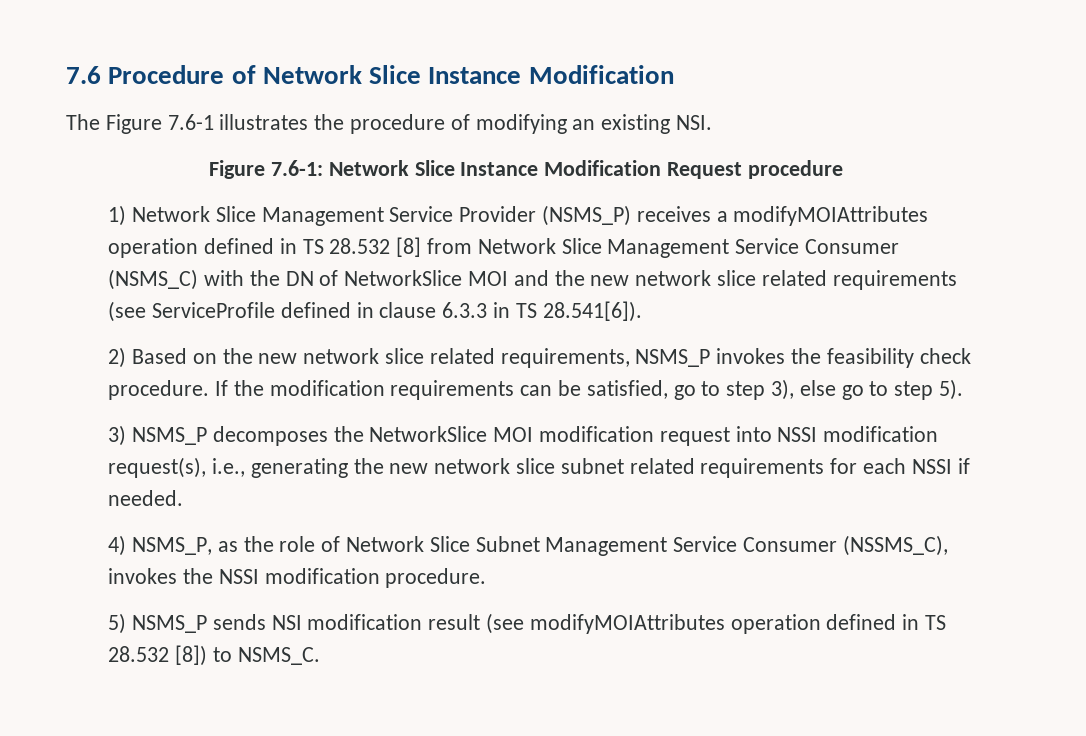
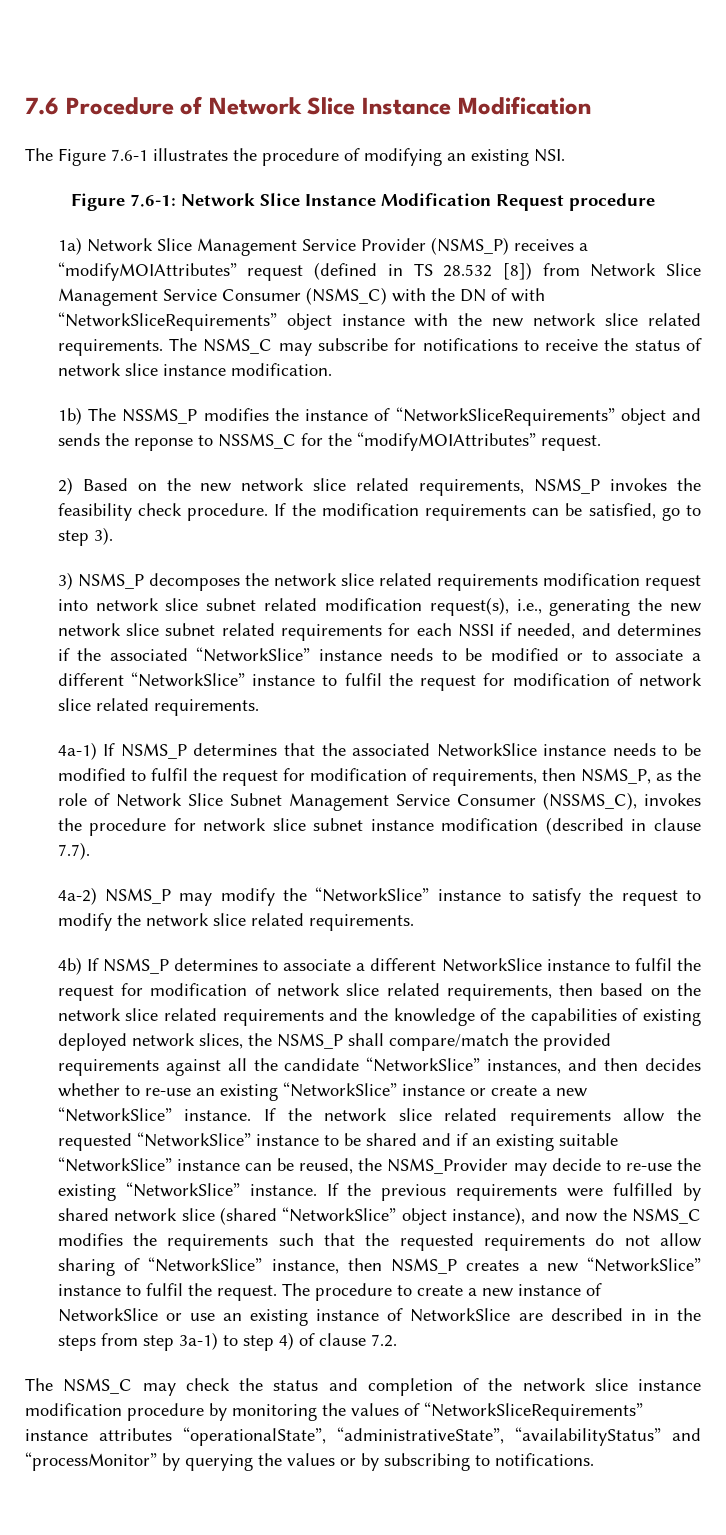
[108,205,127,226] 1) -> [57,237,82,255] 1a)
[733,206,929,226] [108,237,422,258] modifyMOIAttributes operation defined in TS 28.532 [8] -> [57,262,532,281] “modifyMOIAttributes” request (defined in TS 28.532 [8])
[344,270,957,290] [108,301,642,322] NetworkSlice MOI and the new network slice related requirements (see ServiceProfile defined in clause 6.3.3 in TS 28.541[6]). -> [510,288,545,302] [57,312,701,331] [57,338,702,356] [57,363,332,377] [57,407,701,426] [57,432,601,451] with “NetworkSliceRequirements” object instance with the new network slice related requirements. The NSMS_C may subscribe for notifications to receive the status of network slice instance modification. // 1b) The NSSMS_P modifies the instance of “NetworkSliceRequirements” object and sends the reponse to NSSMS_C for the “modifyMOIAttributes” request.
[771,379,964,400] [108,425,818,446] 3), else go to step 5). // 3) NSMS_P decomposes the NetworkSlice MOI modification request into NSSI -> [93,527,113,545] [57,572,701,591] [57,598,318,612] 3). // 3) NSMS_P decomposes the network slice related requirements modification request into network slice subnet related
[108,490,184,506] [108,535,127,556] needed. // 4) -> [517,623,701,639] [57,647,701,662] [57,672,702,691] [57,698,259,716] [57,742,701,760] [57,768,576,786] needed, and determines if the associated “NetworkSlice” instance needs to be modified or to associate a different “NetworkSlice” instance to fulfil the request for modification of network slice related requirements. // 4a-1) If NSMS_P determines that the associated NetworkSlice instance needs to be modified to fulfil the request for modification of requirements, then
[218,568,487,588] [108,613,947,634] [108,645,320,666] NSSI modification procedure. // 5) NSMS_P sends NSI modification result (see modifyMOIAttributes operation defined in TS 28.532 [8]) to NSMS_C. -> [89,817,702,836] [57,842,90,860] [57,887,701,906] [57,913,414,931] [57,957,702,975] [57,983,701,1001] [57,1008,701,1026] [57,1033,611,1051] [57,1057,701,1076] [57,1082,587,1101] [57,1107,702,1126] [57,1132,618,1151] [57,1157,702,1176] [57,1182,701,1201] [57,1207,701,1225] [57,1233,701,1251] [57,1257,701,1276] [57,1283,602,1301] [57,1308,702,1326] [57,1332,397,1351] [25,1378,701,1396] [25,1402,643,1421] [25,1427,701,1446] [25,1452,594,1471] procedure for network slice subnet instance modification (described in clause 7.7). // 4a-2) NSMS_P may modify the “NetworkSlice” instance to satisfy the request to modify the network slice related requirements. // 4b) If NSMS_P determines to associate a different NetworkSlice instance to fulfil the request for modification of network slice related requirements, then based on the network slice related requirements and the knowledge of the capabilities of existing deployed network slices, the NSMS_P shall compare/match the provided requirements against all the candidate “NetworkSlice” instances, and then decides whether to re-use an existing “NetworkSlice” instance or create a new “NetworkSlice” instance. If the network slice related requirements allow the requested “NetworkSlice” instance to be shared and if an existing suitable “NetworkSlice” instance can be reused, the NSMS_Provider may decide to re-use the existing “NetworkSlice” instance. If the previous requirements were fulfilled by shared network slice (shared “NetworkSlice” object instance), and now the NSMS_C modifies the requirements such that the requested requirements do not allow sharing of “NetworkSlice” instance, then NSMS_P creates a new “NetworkSlice” instance to fulfil the request. The procedure to create a new instance of NetworkSlice or use an existing instance of NetworkSlice are described in in the steps from step 3a-1) to step 4) of clause 7.2. // The NSMS_C may check the status and completion of the network slice instance modification procedure by monitoring the values of “NetworkSliceRequirements” instance attributes “operationalState”, “administrativeState”, “availabilityStatus” and “processMonitor” by querying the values or by subscribing to notifications.

